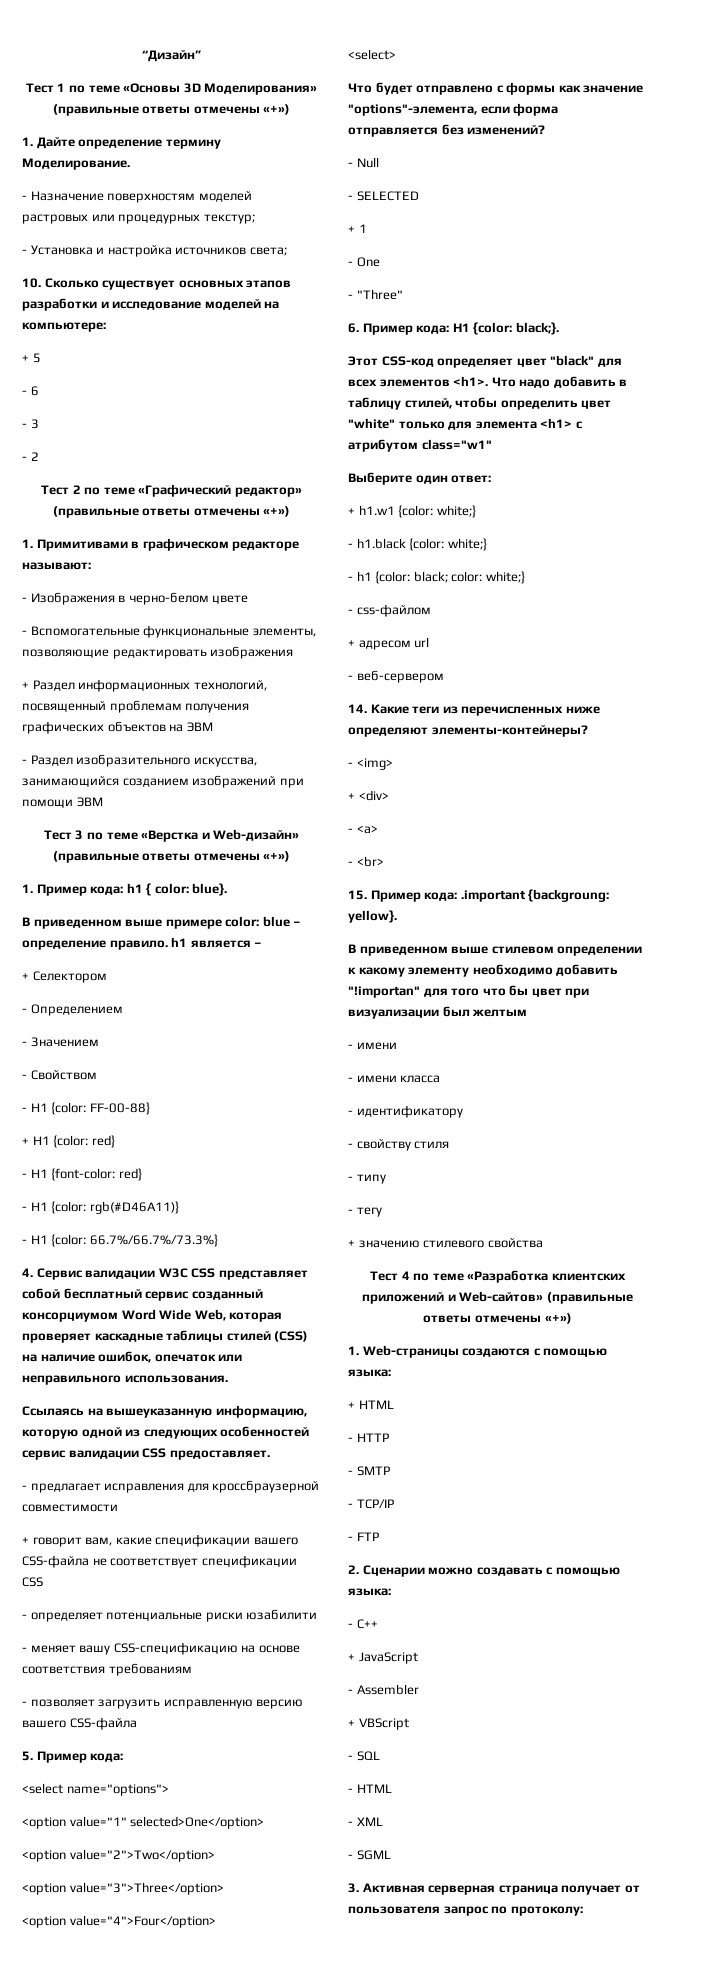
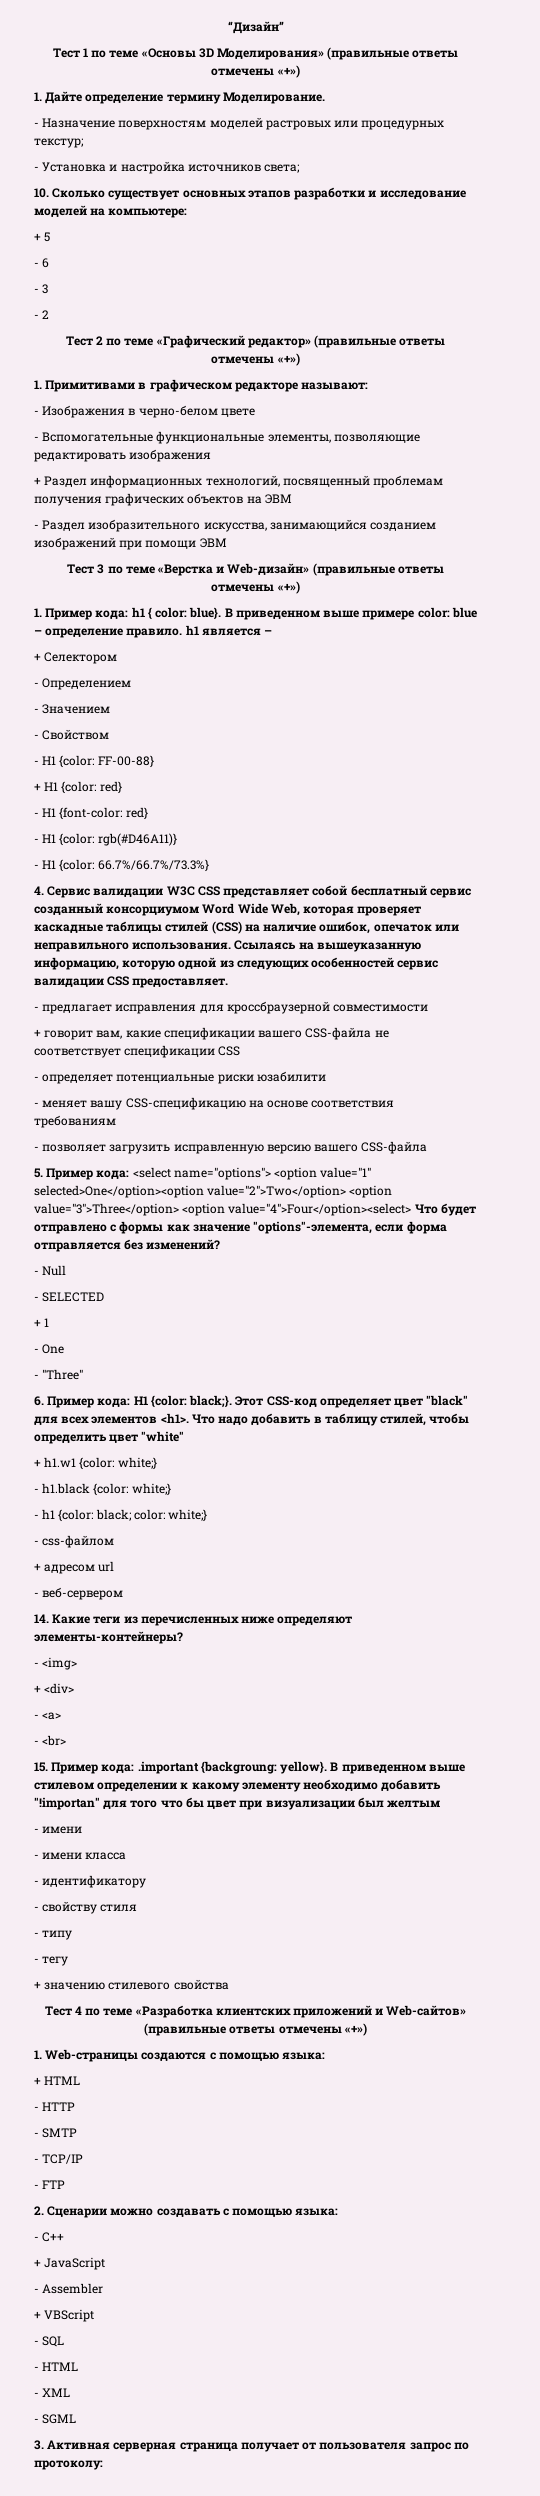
(228, 889) // -> (222, 613) none
(228, 1379) // -> (232, 946) none
(124, 1757) // -> (130, 1174) none
(169, 1790) // -> (271, 1173) none
[130,1816,265,1829] [22,1850,66,1862] selected>One</option> // <option -> [34,1185,204,1198] selected>One</option><option
(215, 1855) // -> (347, 1191) none
[22,1915,216,1928] [348,49,396,60] // <option value="4">Four</option> // <select> // -> [182,1203,412,1216] <option value="4">Four</option><select>
(559, 328) // -> (233, 1401) none
[398,418,583,430] [348,439,492,452] [348,472,492,485] только для элемента <h1> с атрибутом class="w1" // Выберите один ответ: -> (185, 1436) none
(397, 916) // -> (328, 1767) none

